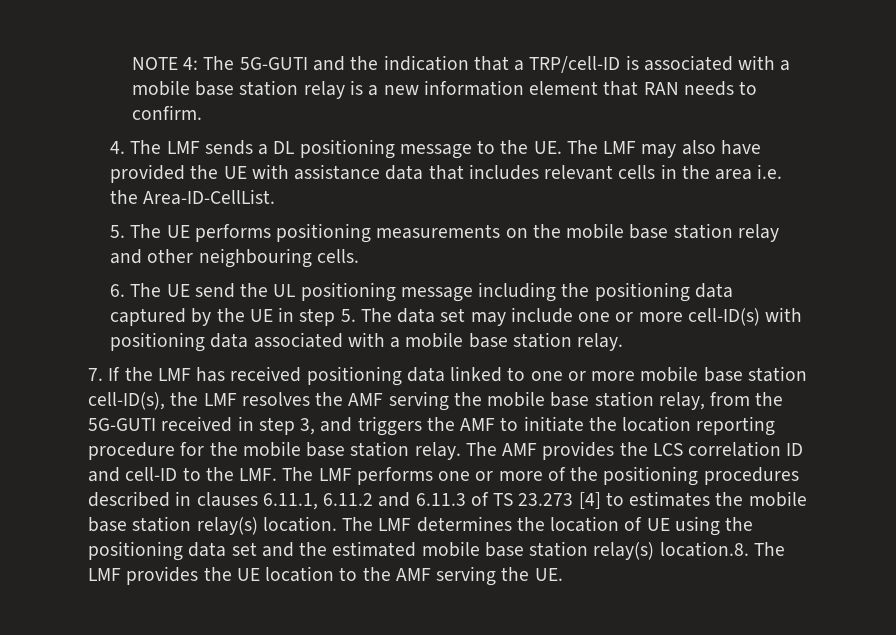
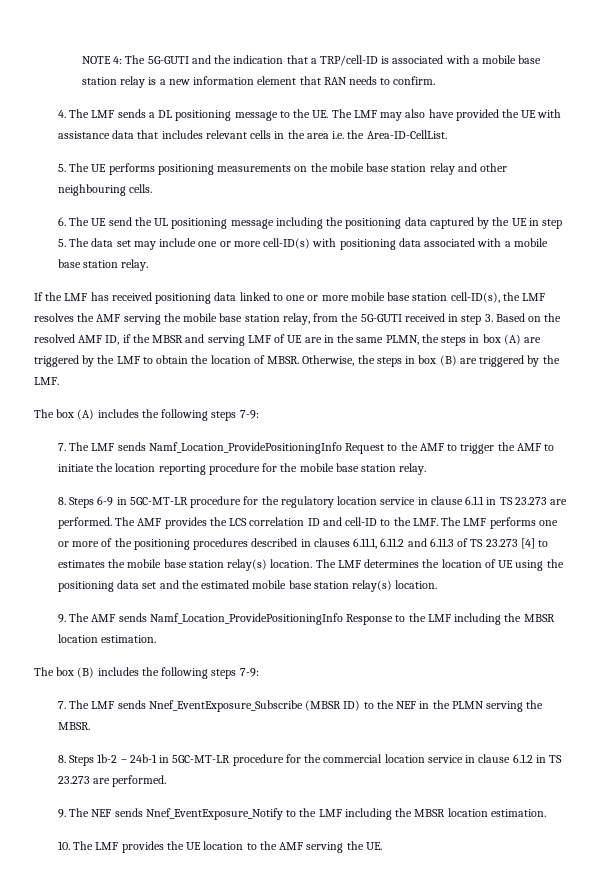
[88,368,103,381] 7. -> (149, 265) none
[300,416,422,436] 3, and triggers -> [484,313,562,322] [34,334,542,346] [34,355,560,367] [34,377,59,385] [34,409,259,421] [57,442,495,454] 3. Based on the resolved AMF ID, if the MBSR and serving LMF of UE are in the same PLMN, the steps in box (A) are triggered by the LMF to obtain the location of MBSR. Otherwise, the steps in box (B) are triggered by the LMF. // The box (A) includes the following steps 7-9: // 7. The LMF sends Namf_Location_ProvidePositioningInfo Request to the AMF to trigger
(461, 451) none -> [57,496,568,508] [57,517,112,529] // 8. Steps 6-9 in 5GC-MT-LR procedure for the regulatory location service in clause 6.1.1 in TS 23.273 are performed.
[659,541,749,557] location.8. -> [395,580,438,589] [57,613,555,625] [57,634,157,643] [34,667,259,679] [57,700,544,712] [57,722,90,730] [57,754,563,766] [57,775,167,787] [57,808,546,820] [57,841,70,850] location. // 9. The AMF sends Namf_Location_ProvidePositioningInfo Response to the LMF including the MBSR location estimation. // The box (B) includes the following steps 7-9: // 7. The LMF sends Nnef_EventExposure_Subscribe (MBSR ID) to the NEF in the PLMN serving the MBSR. // 8. Steps 1b-2 – 24b-1 in 5GC-MT-LR procedure for the commercial location service in clause 6.1.2 in TS 23.273 are performed. // 9. The NEF sends Nnef_EventExposure_Notify to the LMF including the MBSR location estimation. // 10.

